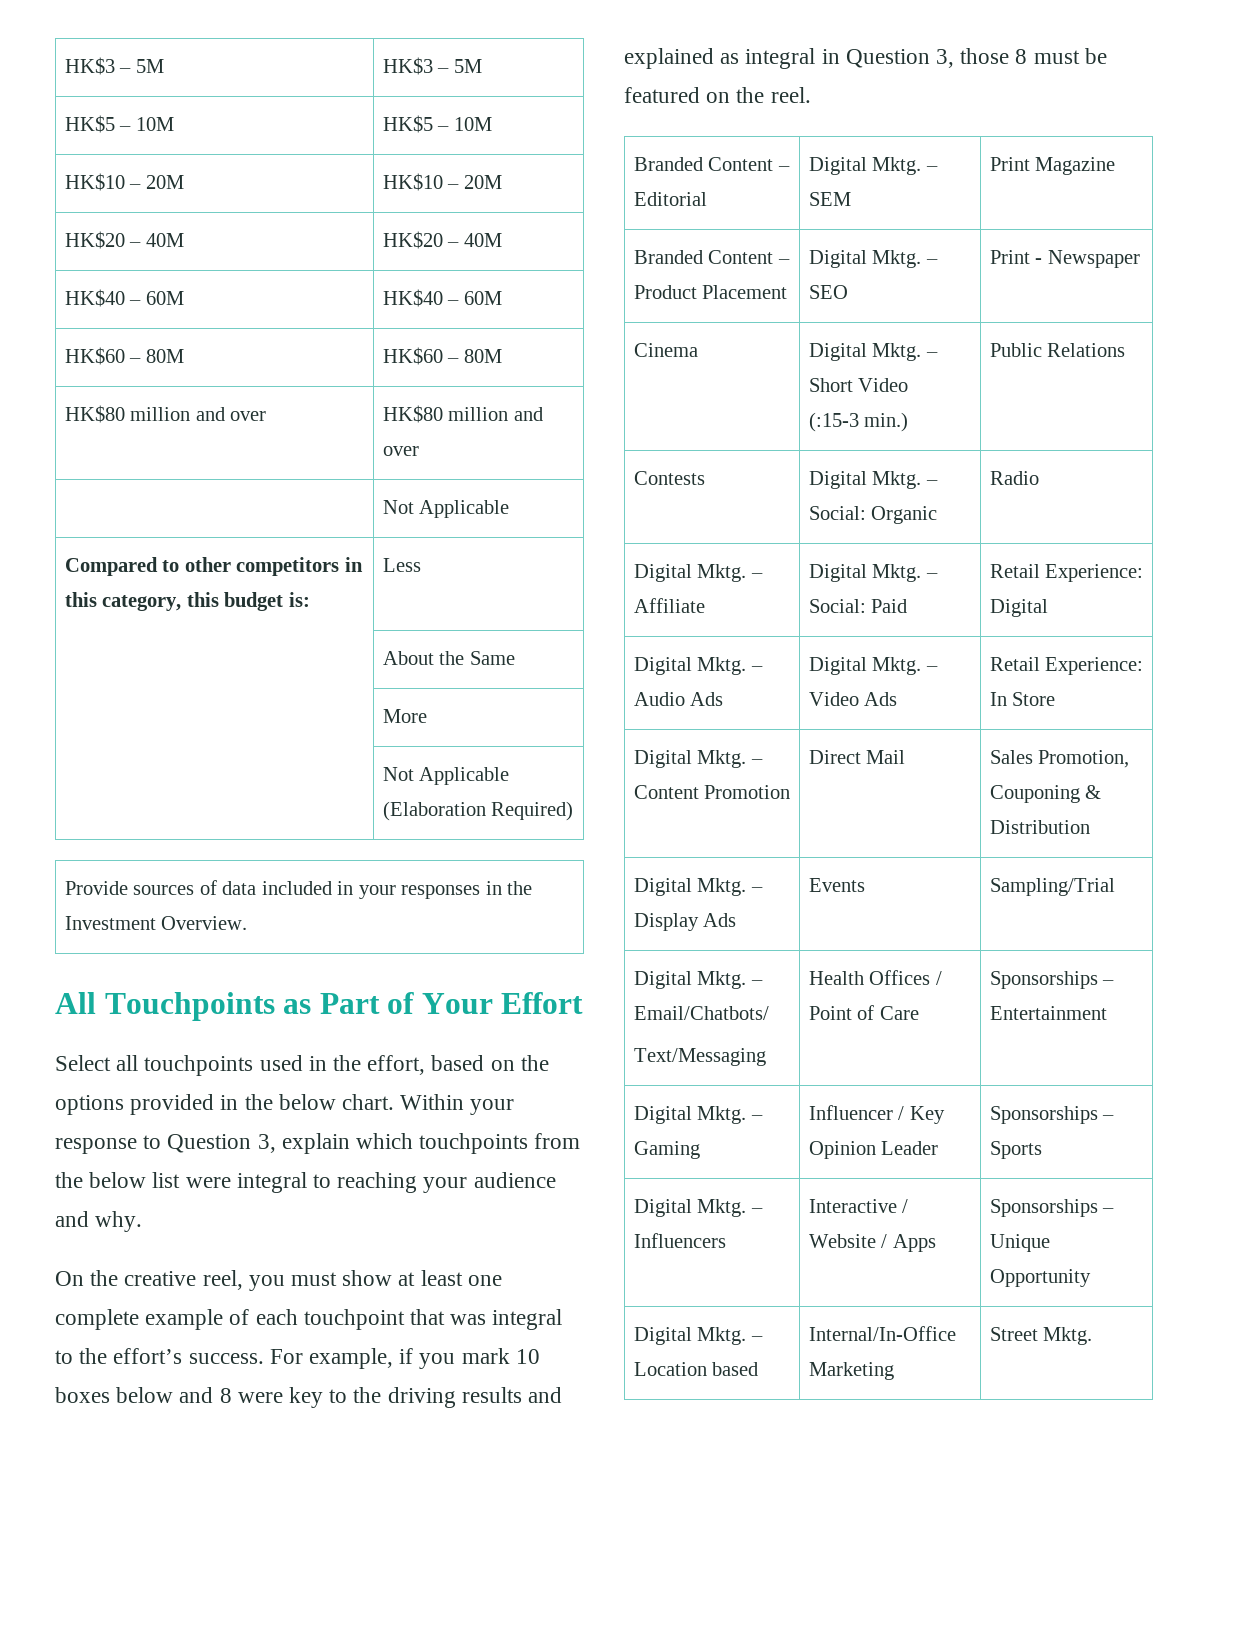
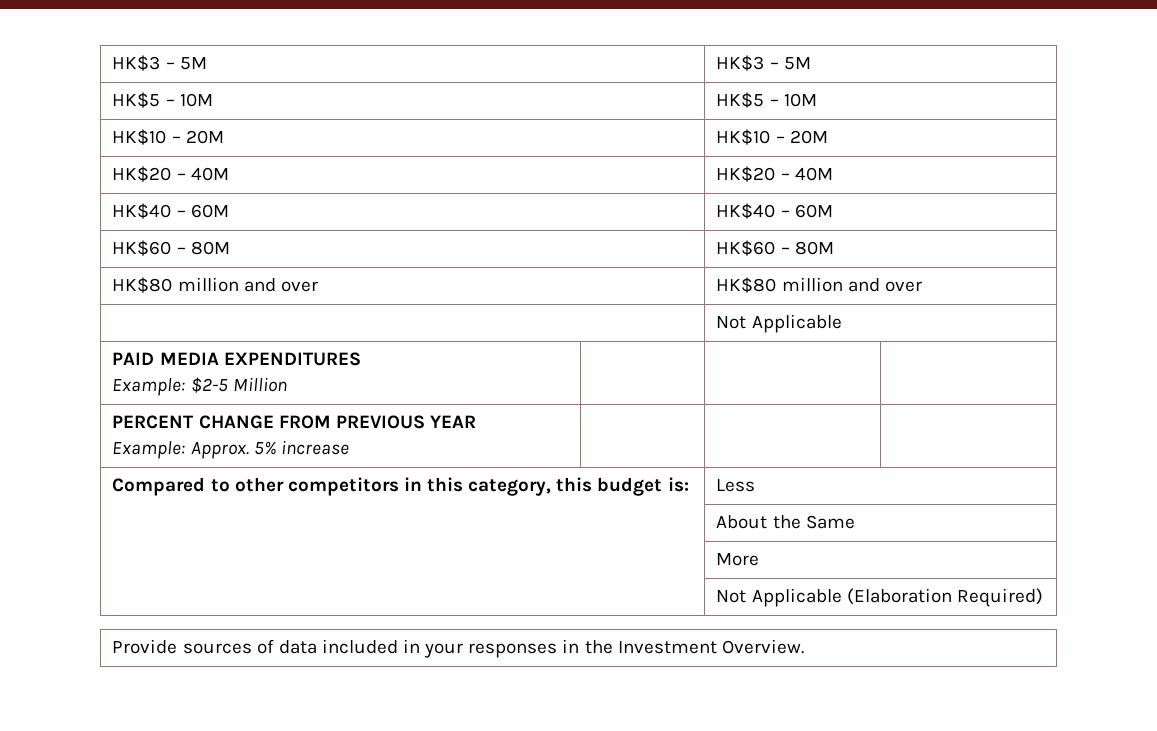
(510, 509) none -> [112,352,361,366] [112,377,287,396] [112,415,476,429] [112,440,349,459] // PAID MEDIA EXPENDITURES // Example: $2-5 Million | | | // PERCENT CHANGE FROM PREVIOUS YEAR // Example: Approx. 5% increase | | |
[55,992,584,1021] [55,1055,549,1076] [55,1094,515,1115] [55,1133,581,1154] [55,1172,556,1193] [55,1211,143,1232] [55,1270,502,1291] [55,1309,563,1330] [55,1348,540,1369] [55,1387,563,1408] [624,48,1107,69] [624,87,811,103] [633,157,790,171] [633,192,707,206] [808,157,938,175] [808,192,851,206] [989,157,1116,175] [633,250,790,264] [633,285,788,299] [808,250,938,268] [808,285,848,299] [989,250,1140,268] [633,343,698,357] [808,343,938,361] [808,378,909,392] [808,412,909,432] [989,343,1126,357] [633,471,705,485] [808,471,938,489] [808,506,938,524] [989,471,1039,485] [633,564,763,582] [633,598,705,613] [808,564,938,582] [808,599,908,613] [989,564,1144,582] [989,599,1048,617] [633,657,763,675] [633,692,724,706] [808,657,938,675] [808,692,898,706] [989,657,1144,675] [989,692,1056,706] [633,750,763,768] [633,785,791,799] [808,750,906,764] [989,750,1130,768] [989,785,1102,803] [989,820,1090,834] [633,878,763,896] [633,913,737,931] [808,878,865,892] [989,878,1115,896] [633,971,763,989] [633,1006,769,1020] [633,1048,766,1066] [808,970,942,985] [808,1005,919,1020] [989,971,1115,989] [989,1006,1107,1020] [633,1106,763,1124] [633,1141,700,1159] [808,1105,945,1124] [808,1141,939,1159] [989,1106,1115,1124] [989,1141,1042,1159] [633,1199,763,1217] [633,1233,726,1248] [808,1199,909,1213] [808,1234,936,1252] [989,1199,1115,1217] [989,1234,1050,1252] [989,1269,1091,1287] [633,1327,763,1345] [633,1362,759,1376] [808,1326,956,1341] [808,1362,894,1380] [989,1327,1093,1345] // All Touchpoints as Part of Your Effort // Select all touchpoints used in the effort, based on the options provided in the below chart. Within your response to Question 3, explain which touchpoints from the below list were integral to reaching your audience and why. // On the creative reel, you must show at least one complete example of each touchpoint that was integral to the effort’s success. For example, if you mark 10 boxes below and 8 were key to the driving results and explained as integral in Question 3, those 8 must be featured on the reel. // Branded Content – Editorial | Digital Mktg. – SEM | Print Magazine // Branded Content – Product Placement | Digital Mktg. – SEO | Print - Newspaper // Cinema | Digital Mktg. – Short Video // (:15-3 min.) | Public Relations // Contests | Digital Mktg. – Social: Organic | Radio // Digital Mktg. – Affiliate | Digital Mktg. – Social: Paid | Retail Experience: Digital // Digital Mktg. – Audio Ads | Digital Mktg. – Video Ads | Retail Experience: In Store // Digital Mktg. – Content Promotion | Direct Mail | Sales Promotion, Couponing & Distribution // Digital Mktg. – Display Ads | Events | Sampling/Trial // Digital Mktg. – Email/Chatbots/ // Text/Messaging | Health Offices / Point of Care | Sponsorships – Entertainment // Digital Mktg. – Gaming | Influencer / Key Opinion Leader | Sponsorships – Sports // Digital Mktg. – Influencers | Interactive / Website / Apps | Sponsorships – Unique Opportunity // Digital Mktg. – Location based | Internal/In-Office Marketing | Street Mktg. -> (804, 646) none

